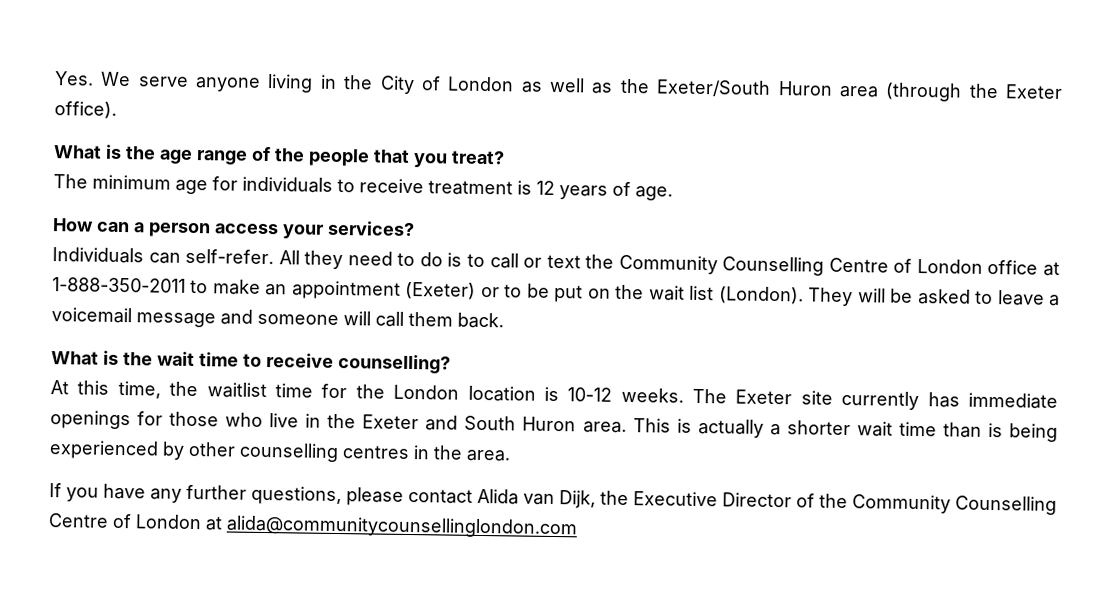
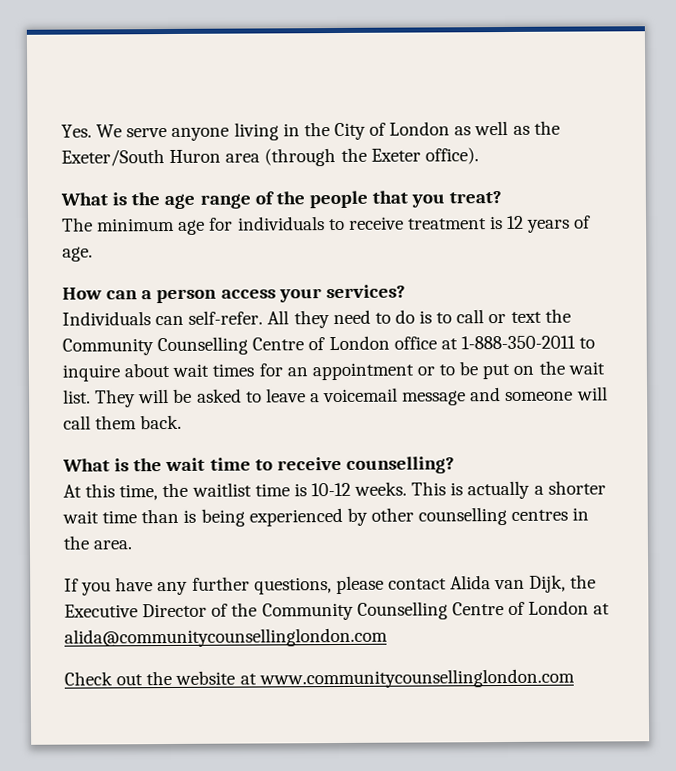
[212,279,261,295] make -> [62,362,283,382] inquire about wait times for
[405,281,477,300] (Exeter) -> (414, 371) none
[689,285,804,305] list (London). -> [63,389,91,404] list.
[321,383,1059,411] [50,410,627,433] for the London location is 10-12 weeks. The Exeter site currently has immediate openings for those who live in the Exeter and South Huron area. -> [293,481,408,497] is 10-12 weeks.
(578, 527) none -> [64,668,575,689] // Check out the website at www.communitycounsellinglondon.com

